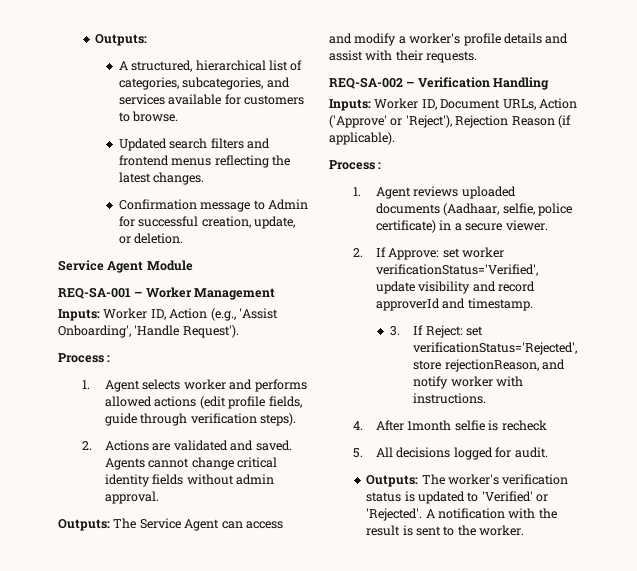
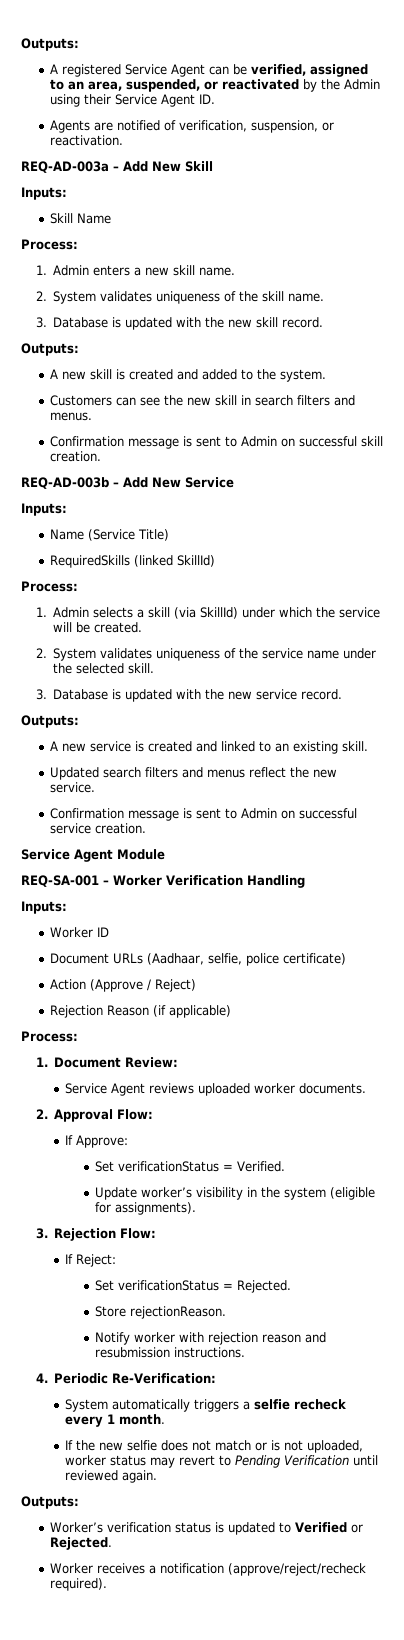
[95,34,148,46] [118,60,303,72] [118,77,290,90] [118,94,304,105] [118,111,179,122] [118,138,270,151] [118,155,290,168] [118,172,205,185] [118,199,308,212] [118,216,295,229] [118,233,184,244] Outputs: // A structured, hierarchical list of categories, subcategories, and services available for customers to browse. // Updated search filters and frontend menus reflecting the latest changes. // Confirmation message to Admin for successful creation, update, or deletion. -> [21,38,79,51] [49,64,368,77] [49,79,380,92] [49,94,215,107] [49,120,334,133] [49,135,123,146] [21,161,213,173] [21,187,67,200] [49,213,111,224] [21,239,78,250] [36,265,236,276] [36,291,325,304] [36,317,324,330] [21,343,79,356] [49,369,326,382] [49,395,355,406] [49,412,92,421] [49,436,383,449] [49,451,101,462] [21,477,234,489] [21,503,67,516] [49,529,169,541] [49,555,215,568] [21,581,78,592] [36,607,381,619] [53,622,143,633] [36,648,377,661] [53,663,155,674] [36,689,343,702] [21,715,79,728] [49,741,368,754] [49,767,337,780] [49,782,95,793] [49,808,357,821] [49,823,146,834] Outputs: // A registered Service Agent can be verified, assigned to an area, suspended, or reactivated by the Admin using their Service Agent ID. // Agents are notified of verification, suspension, or reactivation. // REQ-AD-003a – Add New Skill // Inputs: // Skill Name // Process: // 1. Admin enters a new skill name. // 2. System validates uniqueness of the skill name. // 3. Database is updated with the new skill record. // Outputs: // A new skill is created and added to the system. // Customers can see the new skill in search filters and menus. // Confirmation message is sent to Admin on successful skill creation. // REQ-AD-003b – Add New Service // Inputs: // Name (Service Title) // RequiredSkills (linked SkillId) // Process: // 1. Admin selects a skill (via SkillId) under which the service will be created. // 2. System validates uniqueness of the service name under the selected skill. // 3. Database is updated with the new service record. // Outputs: // A new service is created and linked to an existing skill. // Updated search filters and menus reflect the new service. // Confirmation message is sent to Admin on successful service creation.
[194,288,276,300] [58,308,278,321] [58,325,239,338] [58,353,111,363] [81,379,307,392] [104,396,302,409] [104,413,297,426] [81,440,292,451] [104,457,278,470] [104,474,275,487] [104,491,159,504] [58,518,283,531] [329,33,569,46] [329,50,478,63] [329,77,550,90] [329,98,577,111] [329,115,571,128] [329,132,395,145] [329,160,382,170] [352,186,516,199] [375,203,573,216] [375,220,548,233] [352,247,505,260] [375,264,538,276] [375,281,536,294] [375,298,533,311] [389,326,400,336] Management // Inputs: Worker ID, Action (e.g., 'Assist Onboarding', 'Handle Request'). // Process : // 1. Agent selects worker and performs allowed actions (edit profile fields, guide through verification steps). // 2. Actions are validated and saved. Agents cannot change critical identity fields without admin approval. // Outputs: The Service Agent can access and modify a worker's profile details and assist with their requests. // REQ-SA-002 – Verification Handling // Inputs: Worker ID, Document URLs, Action ('Approve' or 'Reject'), Rejection Reason (if applicable). // Process : // 1. Agent reviews uploaded documents (Aadhaar, selfie, police certificate) in a secure viewer. // 2. If Approve: set worker verificationStatus='Verified', update visibility and record approverId and timestamp. // 3. -> [166,875,305,888] [21,901,67,914] [49,927,109,938] [49,953,346,966] [49,979,196,992] [49,1005,231,1018] [21,1031,78,1042] [36,1057,179,1068] [65,1083,367,1096] [36,1109,154,1122] [65,1135,129,1148] [95,1161,286,1172] [95,1187,376,1200] [95,1202,197,1215] [36,1228,157,1241] Verification Handling // Inputs: // Worker ID // Document URLs (Aadhaar, selfie, police certificate) // Action (Approve / Reject) // Rejection Reason (if applicable) // Process: // 1. Document Review: // Service Agent reviews uploaded worker documents. // 2. Approval Flow: // If Approve: // Set verificationStatus = Verified. // Update worker’s visibility in the system (eligible for assignments). // 3. Rejection Flow: //
[465,326,483,336] [413,342,578,355] [413,359,565,372] [413,376,523,389] [413,393,487,404] [352,420,547,431] [352,447,548,460] [366,474,499,487] set verificationStatus='Rejected', store rejectionReason, and notify worker with instructions. // 4. After 1month selfie is recheck // 5. All decisions logged for audit. // Outputs: The worker's -> [95,1280,292,1293] [95,1306,227,1319] [95,1332,327,1345] [95,1347,246,1358] [36,1373,217,1384] [65,1399,347,1412] [65,1414,166,1427] [65,1440,364,1453] [65,1455,379,1468] [65,1470,158,1483] [21,1496,79,1509] [49,1522,103,1533] // Set verificationStatus = Rejected. // Store rejectionReason. // Notify worker with rejection reason and resubmission instructions. // 4. Periodic Re-Verification: // System automatically triggers a selfie recheck every 1 month. // If the new selfie does not match or is not uploaded, worker status may revert to Pending Verification until reviewed again. // Outputs: // Worker’s
[481,491,549,502] [366,508,557,521] [366,525,525,536] 'Verified' or 'Rejected'. A notification with the result is sent to the worker. -> [294,1522,363,1533] [49,1537,112,1550] [49,1563,366,1576] [49,1578,107,1591] Verified or Rejected. // Worker receives a notification (approve/reject/recheck required).

